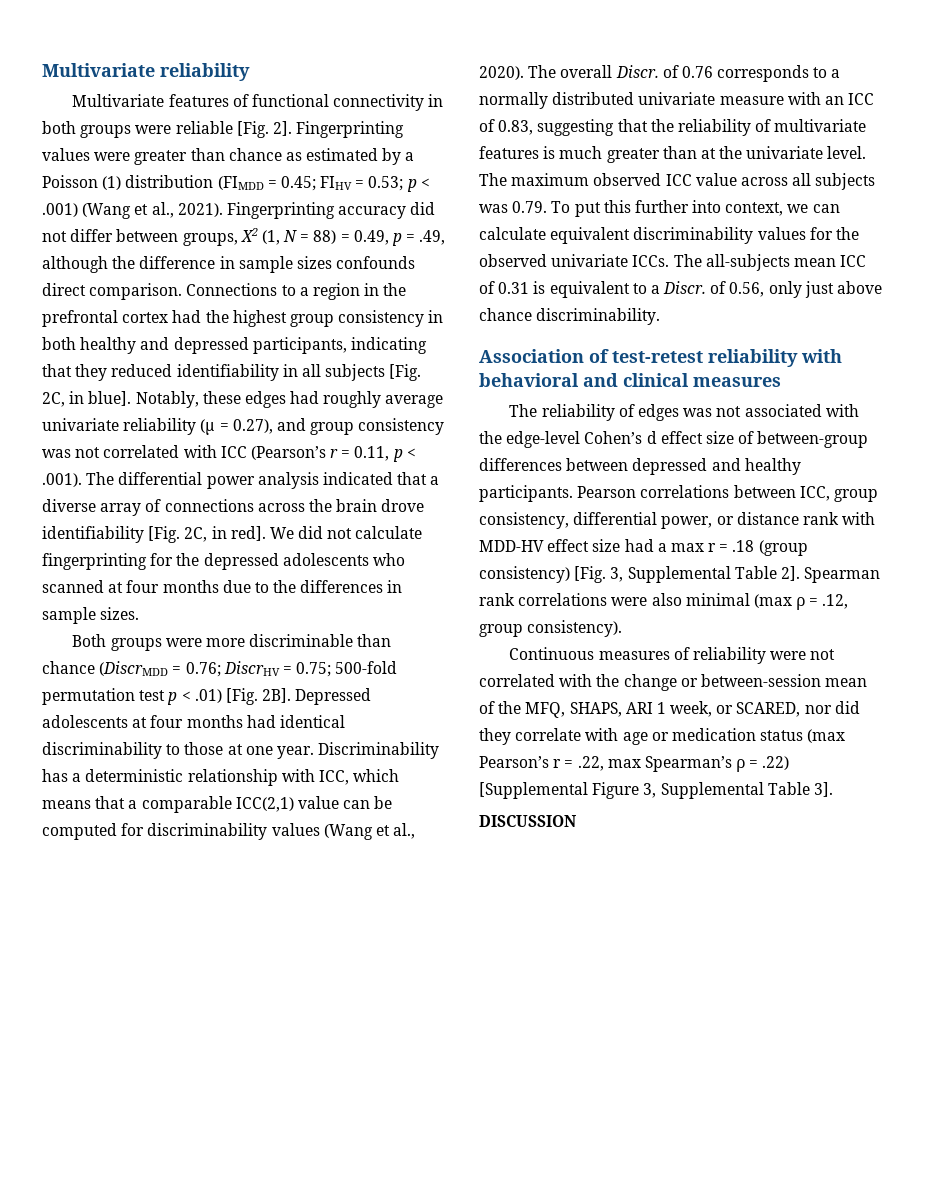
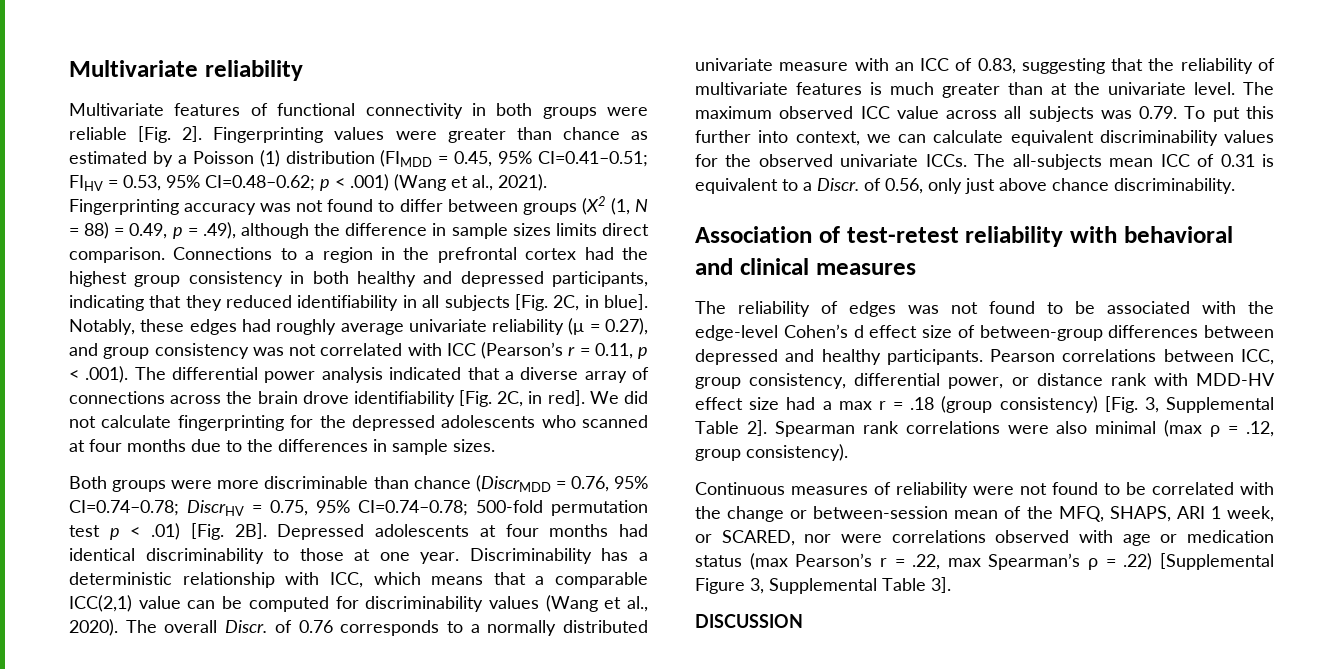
[280,176,404,191] 0.45; FIHV = 0.53; -> [454,151,648,167] [69,175,315,191] 0.45, 95% CI=0.41–0.51; FIHV = 0.53, 95% CI=0.48–0.62;
[410,202,436,215] [42,228,258,246] did not differ between groups, X2 -> [260,196,606,215] was not found to differ between groups (X2
[419,230,446,245] .49, -> [202,222,236,239] .49),
[336,256,416,269] confounds -> [555,223,597,236] limits
[185,661,332,677] 0.76; DiscrHV = 0.75; -> [570,476,649,492] [69,500,468,516] 0.76, 95% CI=0.74–0.78; DiscrHV = 0.75, 95% CI=0.74–0.78;
(742, 411) none -> [989,301,1095,314] found to be
(836, 654) none -> [1052,482,1146,495] found to be
[834,701,860,714] [479,728,582,745] did they correlate -> [841,530,1070,543] were correlations observed

